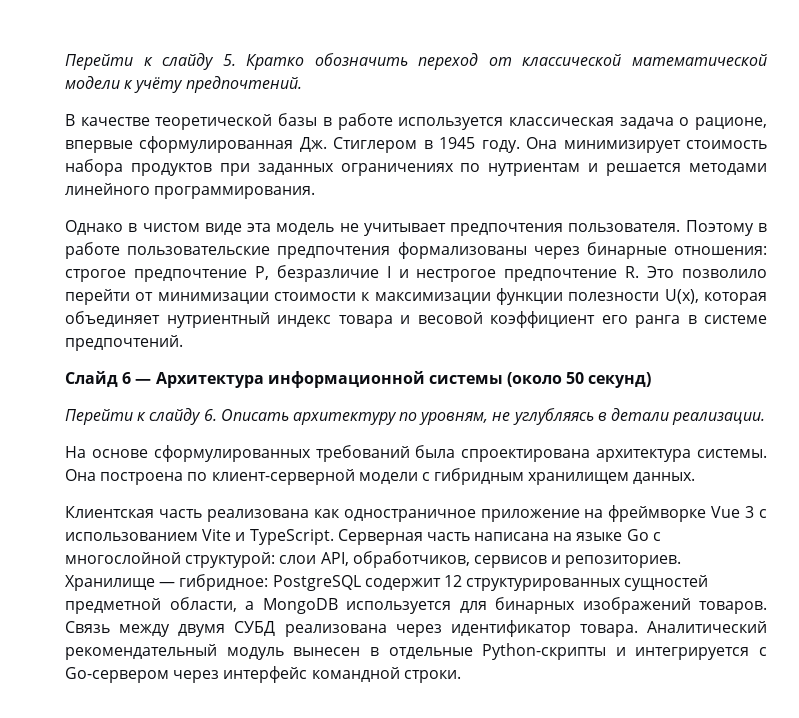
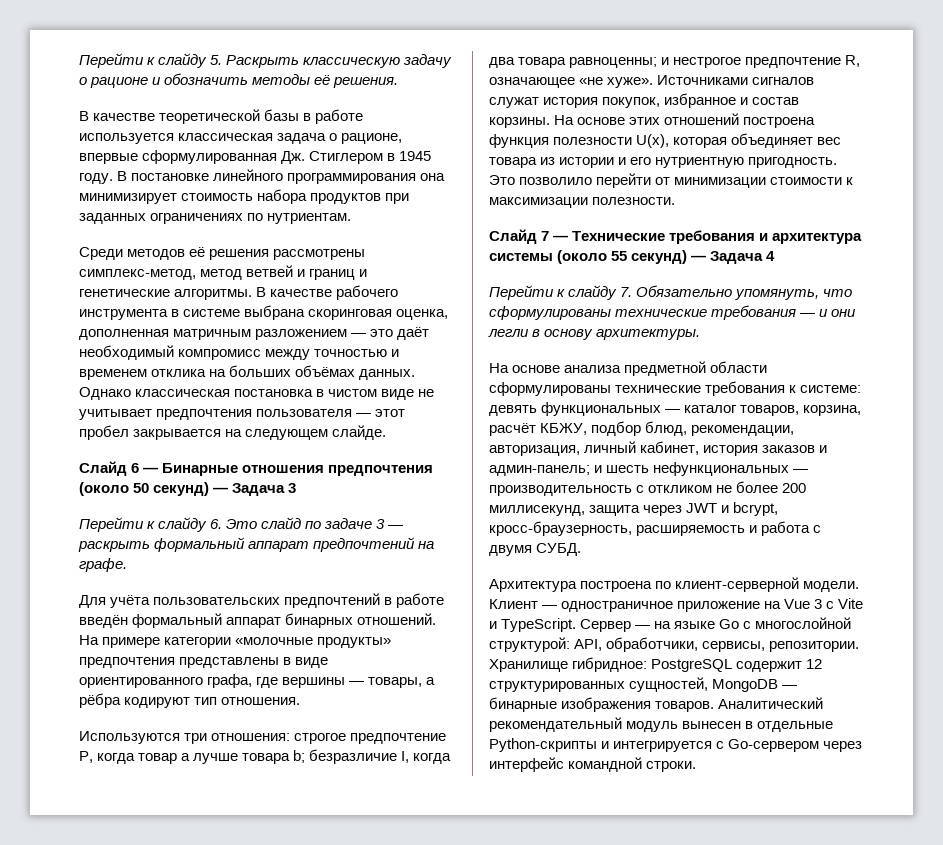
[246,53,767,70] [65,76,302,93] Кратко обозначить переход от классической математической модели к учёту предпочтений. -> [226,54,453,68] [79,73,399,88] Раскрыть классическую задачу о рационе и обозначить методы её решения.
[526,137,558,149] Она -> [117,169,446,184] В постановке линейного программирования она
[488,163,768,176] [65,183,316,199] [65,220,123,235] нутриентам и решается методами линейного программирования. // Однако -> [267,213,352,224] [79,247,366,260] [79,265,368,280] [79,285,399,300] [79,305,449,320] [79,327,430,340] [79,345,400,360] [79,365,416,380] [79,387,314,400] нутриентам. // Среди методов её решения рассмотрены симплекс-метод, метод ветвей и границ и генетические алгоритмы. В качестве рабочего инструмента в системе выбрана скоринговая оценка, дополненная матричным разложением — это даёт необходимый компромисс между точностью и временем отклика на больших объёмах данных. Однако классическая постановка
[247,223,335,235] эта модель -> (415, 394) none
[568,220,767,236] [65,242,767,259] [65,265,640,282] пользователя. Поэтому в работе пользовательские предпочтения формализованы через бинарные отношения: строгое предпочтение P, безразличие I и нестрогое предпочтение R. -> [256,409,406,417] [79,425,387,440] [79,461,434,476] [79,482,297,496] [79,517,405,532] [78,537,435,552] [79,558,127,572] [79,593,445,608] [79,613,437,628] [79,635,392,648] [79,657,329,668] [79,674,436,688] [79,693,301,708] [79,731,447,744] [79,749,452,764] [489,55,861,68] [489,75,815,88] [489,93,800,108] [489,113,816,128] [489,133,842,148] [489,157,838,168] пользователя — этот пробел закрывается на следующем слайде. // Слайд 6 — Бинарные отношения предпочтения (около 50 секунд) — Задача 3 // Перейти к слайду 6. Это слайд по задаче 3 — раскрыть формальный аппарат предпочтений на графе. // Для учёта пользовательских предпочтений в работе введён формальный аппарат бинарных отношений. На примере категории «молочные продукты» предпочтения представлены в виде ориентированного графа, где вершины — товары, а рёбра кодируют тип отношения. // Используются три отношения: строгое предпочтение P, когда товар a лучше товара b; безразличие I, когда два товара равноценны; и нестрогое предпочтение R, означающее «не хуже». Источниками сигналов служат история покупок, избранное и состав корзины. На основе этих отношений построена функция полезности U(x), которая объединяет вес товара из истории и его нутриентную пригодность.
[495,288,767,305] [65,311,767,328] [65,335,183,351] [65,371,425,388] функции полезности U(x), которая объединяет нутриентный индекс товара и весовой коэффициент его ранга в системе предпочтений. // Слайд 6 — Архитектура информационной -> [592,197,676,205] [489,229,863,244] полезности. // Слайд 7 — Технические требования и архитектура
[566,372,652,388] [65,408,766,425] [65,445,767,462] [65,468,696,485] [65,506,340,522] 50 секунд) // Перейти к слайду 6. Описать архитектуру по уровням, не углубляясь в детали реализации. // На основе сформулированных требований была спроектирована архитектура системы. Она построена по клиент-серверной модели с гибридным хранилищем данных. // Клиентская часть реализована как -> [611,250,776,264] [489,285,853,300] [489,305,857,320] [488,329,701,340] [489,361,768,376] [489,381,862,396] [489,402,862,416] [489,421,795,436] [489,441,828,456] [489,462,809,476] [489,481,807,496] [489,502,779,516] [489,521,822,536] [489,543,582,556] [489,577,860,592] [489,599,558,609] 55 секунд) — Задача 4 // Перейти к слайду 7. Обязательно упомянуть, что сформулированы технические требования — и они легли в основу архитектуры. // На основе анализа предметной области сформулированы технические требования к системе: девять функциональных — каталог товаров, корзина, расчёт КБЖУ, подбор блюд, рекомендации, авторизация, личный кабинет, история заказов и админ-панель; и шесть нефункциональных — производительность с откликом не более 200 миллисекунд, защита через JWT и bcrypt, кросс-браузерность, расширяемость и работа с двумя СУБД. // Архитектура построена по клиент-серверной модели. Клиент —
[608,505,707,522] фреймворке -> (782, 605) none
[65,532,198,541] использованием -> (835, 605) none
[337,529,550,545] Серверная часть написана -> [580,619,651,632] Сервер —
[279,551,682,568] [65,575,176,591] слои API, обработчиков, сервисов и репозиториев. Хранилище — -> [574,637,860,652] [489,659,568,672] API, обработчики, сервисы, репозитории. Хранилище
[624,575,709,591] [65,597,767,614] [65,620,638,637] сущностей предметной области, а MongoDB используется для бинарных изображений товаров. Связь между двумя СУБД реализована через идентификатор товара. -> [629,677,798,692] [489,697,715,712] сущностей, MongoDB — бинарные изображения товаров.

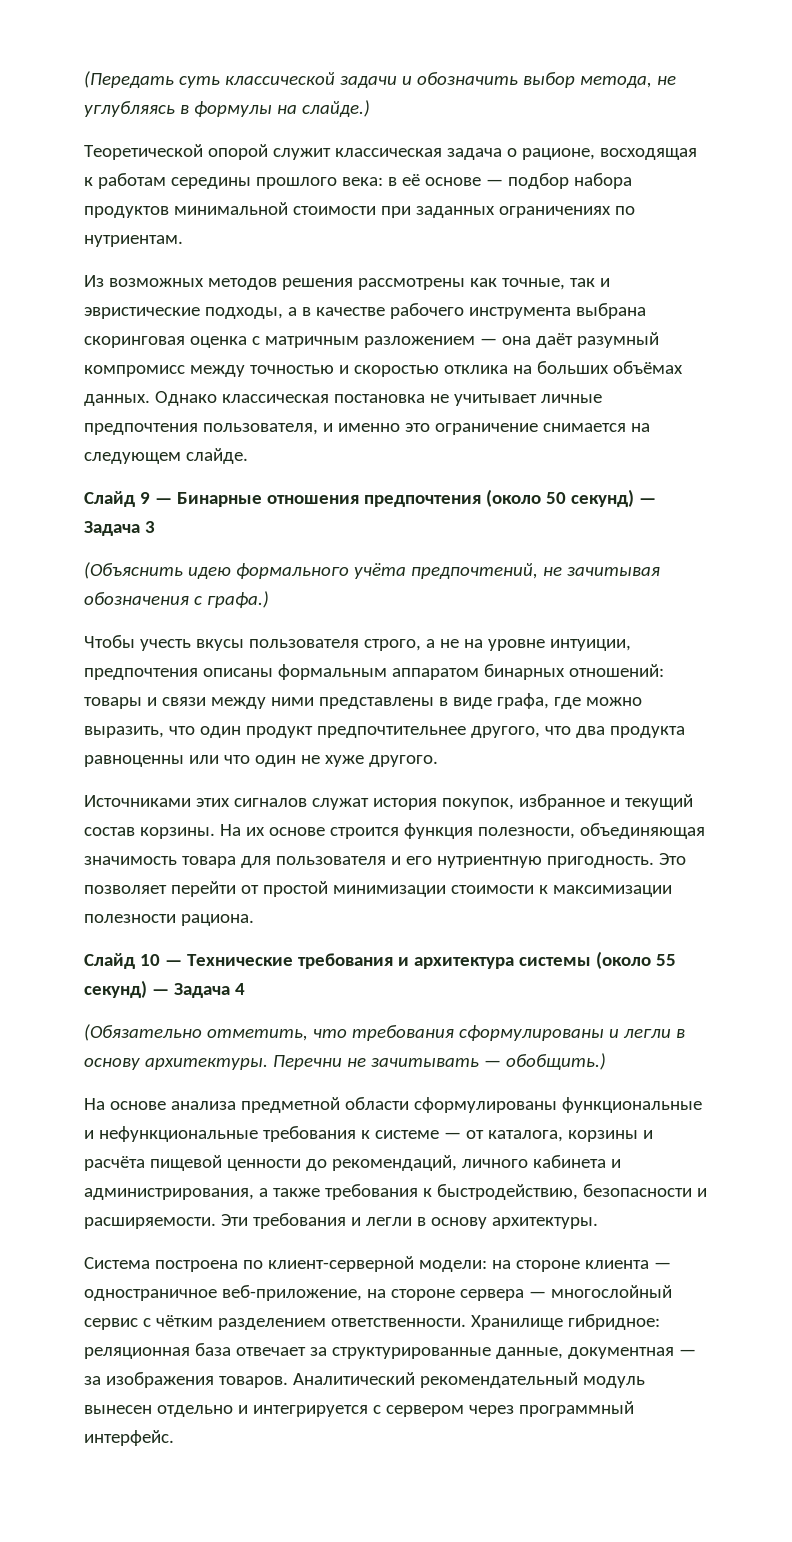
[79,53,453,68] [79,73,399,88] [79,109,364,124] [79,133,403,144] [79,150,432,164] [79,169,446,184] [79,189,382,204] Перейти к слайду 5. Раскрыть классическую задачу о рационе и обозначить методы её решения. // В качестве теоретической базы в работе используется классическая задача о рационе, впервые сформулированная Дж. Стиглером в 1945 году. В постановке линейного программирования она минимизирует стоимость набора продуктов -> [84,71,676,88] [84,100,370,117] [84,144,697,160] [84,173,632,189] [84,202,376,218] (Передать суть классической задачи и обозначить выбор метода, не углубляясь в формулы на слайде.) // Теоретической опорой служит классическая задача о рационе, восходящая к работам середины прошлого века: в её основе — подбор набора продуктов минимальной стоимости
[79,247,366,260] [79,265,368,280] [79,285,399,300] [79,305,449,320] [79,327,430,340] [79,345,174,360] Среди методов её решения рассмотрены симплекс-метод, метод ветвей и границ и генетические алгоритмы. В качестве рабочего инструмента в системе выбрана скоринговая оценка, дополненная матричным разложением — это даёт необходимый -> [84,275,610,290] [84,303,646,319] [84,332,659,348] Из возможных методов решения рассмотрены как точные, так и эвристические подходы, а в качестве рабочего инструмента выбрана скоринговая оценка с матричным разложением — она даёт разумный
[79,369,147,380] временем -> [353,365,439,377] скоростью
[316,389,435,400] [79,409,406,420] [79,425,222,440] в чистом виде не учитывает предпочтения пользователя — этот пробел закрывается -> [429,394,602,406] [84,423,626,435] не учитывает личные предпочтения пользователя, и именно это ограничение снимается
[131,463,140,473] 6 -> [139,492,150,504] 9
[79,517,405,532] [78,537,435,552] [79,558,127,572] [79,593,445,608] [79,613,437,628] [79,635,392,648] [79,657,175,668] Перейти к слайду 6. Это слайд по задаче 3 — раскрыть формальный аппарат предпочтений на графе. // Для учёта пользовательских предпочтений в работе введён формальный аппарат бинарных отношений. На примере категории «молочные продукты» предпочтения -> [84,562,660,579] [84,591,269,608] [84,635,631,651] [84,664,664,680] [84,697,314,709] (Объяснить идею формального учёта предпочтений, не зачитывая обозначения с графа.) // Чтобы учесть вкусы пользователя строго, а не на уровне интуиции, предпочтения описаны формальным аппаратом бинарных отношений: товары и связи между ними
[79,677,203,688] ориентированного -> (492, 703) none
[282,677,436,688] [79,693,301,708] [79,731,447,744] [79,749,452,764] [489,55,861,68] [489,75,749,88] вершины — товары, а рёбра кодируют тип отношения. // Используются три отношения: строгое предпочтение P, когда товар a лучше товара b; безразличие I, когда два товара равноценны; и нестрогое предпочтение R, означающее «не хуже». Источниками -> [585,697,642,706] [84,726,685,738] [84,755,438,767] [84,795,230,807] можно выразить, что один продукт предпочтительнее другого, что два продукта равноценны или что один не хуже другого. // Источниками этих
(749, 101) none -> [624,794,693,810] текущий
[577,113,816,128] [489,133,842,148] [489,157,615,168] основе этих отношений построена функция полезности U(x), которая объединяет вес товара из истории -> [245,823,705,839] [84,856,386,868] их основе строится функция полезности, объединяющая значимость товара для пользователя
[519,177,593,185] позволило -> [84,885,167,894] позволяет
(671, 181) none -> [262,881,328,897] простой
[592,197,676,205] [489,229,550,244] полезности. // Слайд 7 -> [84,914,254,926] [84,953,160,969] полезности рациона. // Слайд 10
[489,285,853,300] [489,305,857,320] [488,329,701,340] Перейти к слайду 7. Обязательно упомянуть, что сформулированы технические требования — и они легли в основу архитектуры. -> [84,1024,685,1041] [84,1053,606,1070] (Обязательно отметить, что требования сформулированы и легли в основу архитектуры. Перечни не зачитывать — обобщить.)
[615,381,862,396] [489,402,862,416] [489,421,795,436] [489,441,828,456] [489,462,809,476] [489,481,807,496] [489,502,779,516] [489,521,822,536] [489,543,582,556] [489,577,860,592] [489,598,864,612] [489,617,852,632] [489,637,860,652] [489,657,823,672] [489,677,798,692] [489,697,557,712] технические требования к системе: девять функциональных — каталог товаров, корзина, расчёт КБЖУ, подбор блюд, рекомендации, авторизация, личный кабинет, история заказов и админ-панель; и шесть нефункциональных — производительность с откликом не более 200 миллисекунд, защита через JWT и bcrypt, кросс-браузерность, расширяемость и работа с двумя СУБД. // Архитектура построена по клиент-серверной модели. Клиент — одностраничное приложение на Vue 3 с Vite и TypeScript. Сервер — на языке Go с многослойной структурой: API, обработчики, сервисы, репозитории. Хранилище гибридное: PostgreSQL содержит 12 структурированных сущностей, MongoDB — бинарные -> [561,1097,702,1113] [84,1126,653,1142] [84,1155,621,1171] [84,1184,707,1200] [84,1213,598,1229] [84,1256,671,1272] [84,1285,672,1301] [84,1314,660,1330] [84,1343,696,1359] [84,1376,101,1385] функциональные и нефункциональные требования к системе — от каталога, корзины и расчёта пищевой ценности до рекомендаций, личного кабинета и администрирования, а также требования к быстродействию, безопасности и расширяемости. Эти требования и легли в основу архитектуры. // Система построена по клиент-серверной модели: на стороне клиента — одностраничное веб-приложение, на стороне сервера — многослойный сервис с чётким разделением ответственности. Хранилище гибридное: реляционная база отвечает за структурированные данные, документная — за
[745,721,834,732] [489,738,863,752] [489,757,697,772] в отдельные Python-скрипты и интегрируется с Go-сервером через интерфейс командной строки. -> [156,1401,634,1417] [84,1430,174,1446] отдельно и интегрируется с сервером через программный интерфейс.

